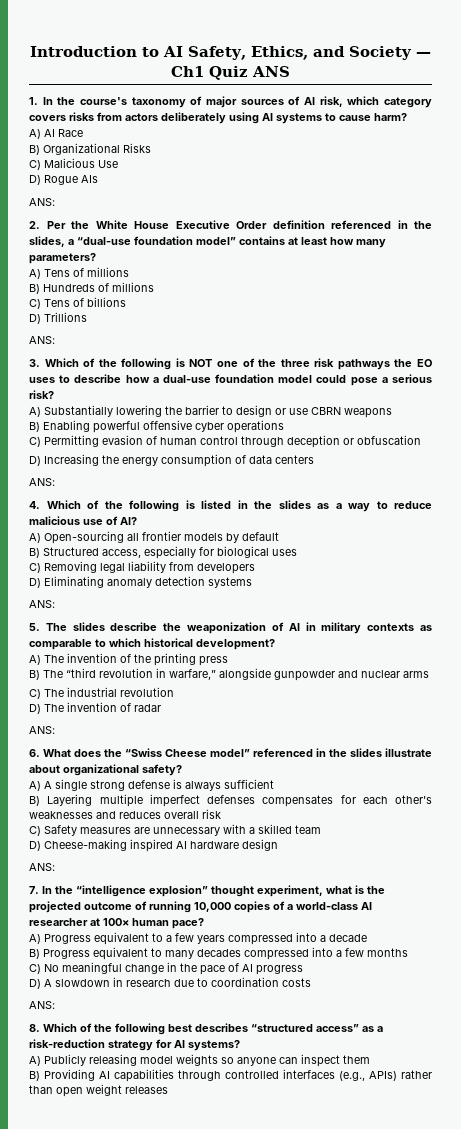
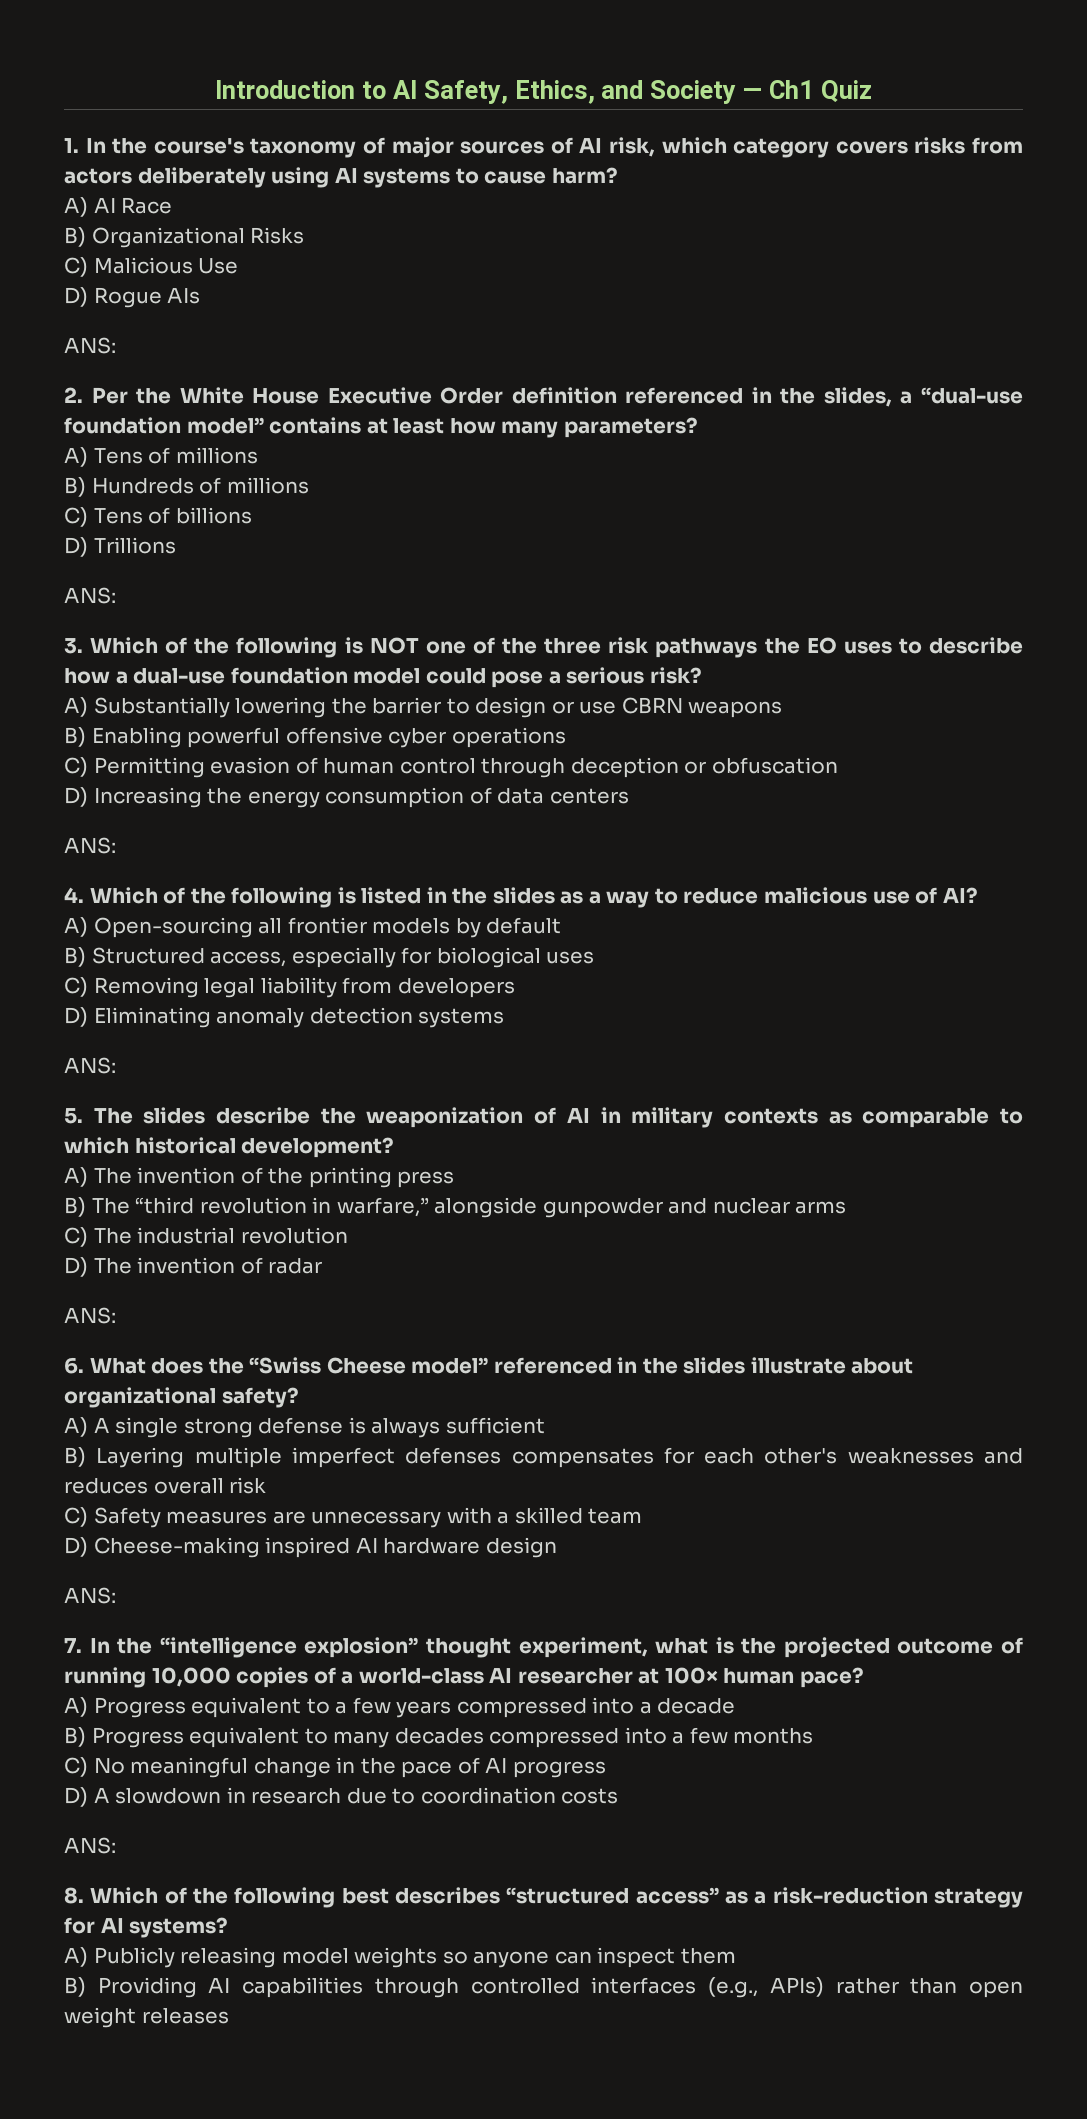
[252,66,290,77] ANS -> (872, 91) none

